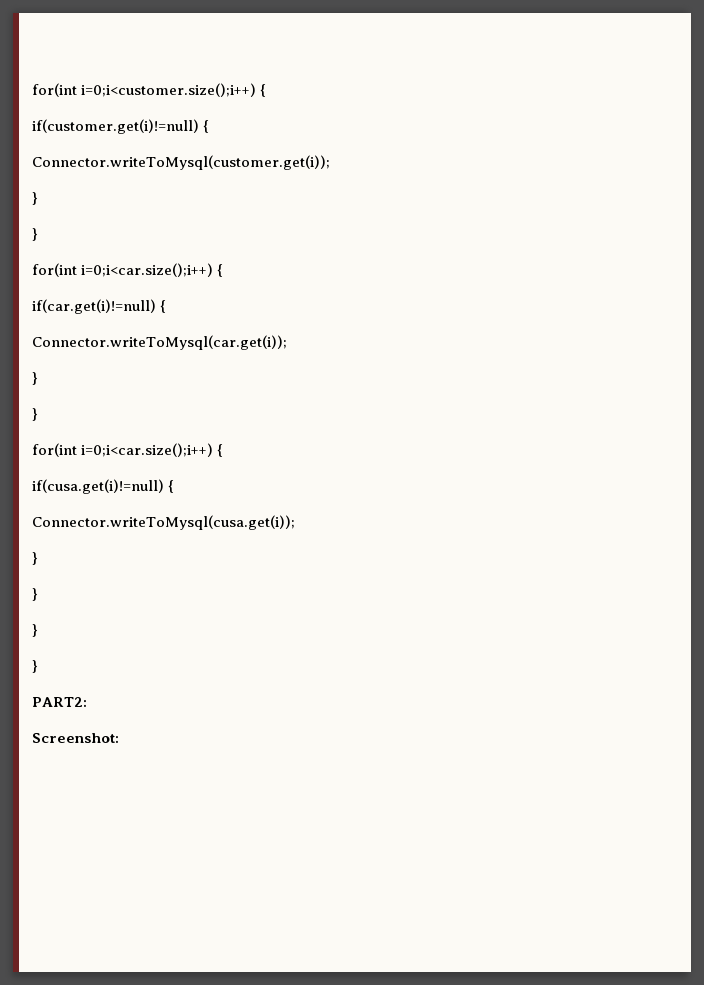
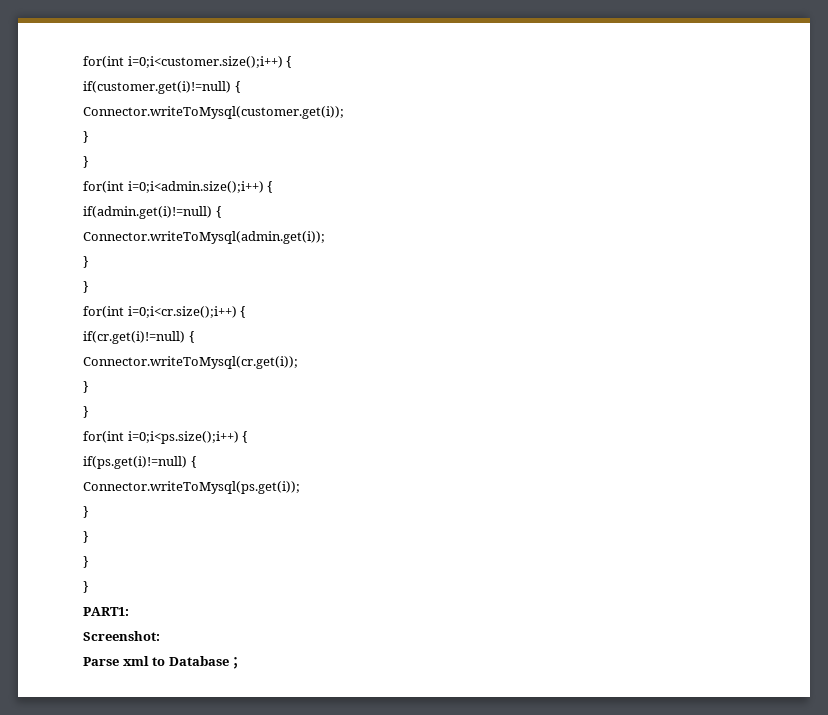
[81,263,224,277] [32,299,167,314] [32,335,287,350] [32,372,38,385] [32,408,38,421] [32,443,224,457] [32,479,175,494] [32,515,295,530] i=0;i<car.size();i++) { // if(car.get(i)!=null) { // Connector.writeToMysql(car.get(i)); // } // } // for(int i=0;i<car.size();i++) { // if(cusa.get(i)!=null) { // Connector.writeToMysql(cusa.get(i)); -> [127,181,274,193] [83,206,222,219] [83,231,325,244] [83,256,89,268] [83,281,89,293] [83,306,247,318] [83,331,195,344] [83,356,298,369] [83,381,89,393] [83,406,89,418] [83,431,249,444] [83,456,197,469] [83,481,300,494] i=0;i<admin.size();i++) { // if(admin.get(i)!=null) { // Connector.writeToMysql(admin.get(i)); // } // } // for(int i=0;i<cr.size();i++) { // if(cr.get(i)!=null) { // Connector.writeToMysql(cr.get(i)); // } // } // for(int i=0;i<ps.size();i++) { // if(ps.get(i)!=null) { // Connector.writeToMysql(ps.get(i));
[32,697,87,707] PART2: -> [83,607,129,616] PART1:
(119, 738) none -> [83,656,242,669] // Parse xml to Database；

